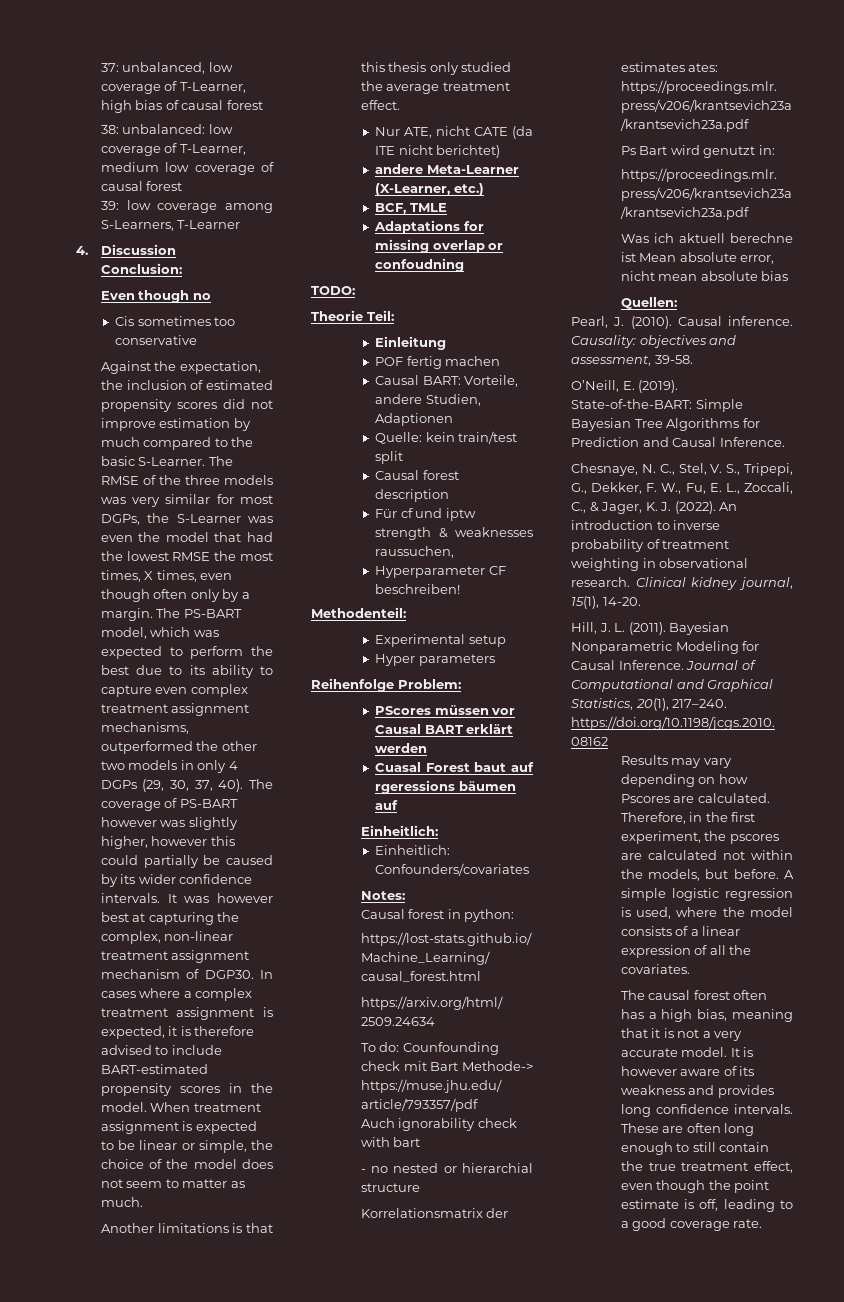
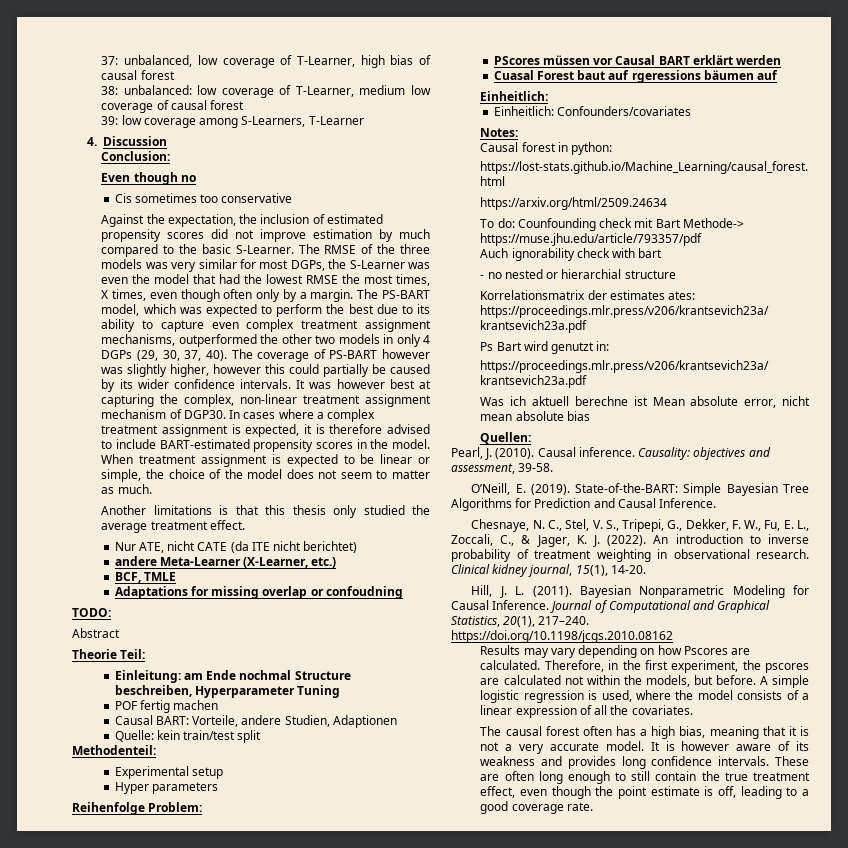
(355, 290) none -> [72,628,120,638] // Abstract
[375,336,447,350] Einleitung -> [114,670,351,683] [114,685,341,698] Einleitung: am Ende nochmal Structure beschreiben, Hyperparameter Tuning
[375,470,459,480] [375,489,450,502] [375,508,476,521] [375,527,533,540] [375,546,455,558] [375,566,506,578] [375,584,461,594] // Causal forest description // Für cf und iptw strength & weaknesses raussuchen, // Hyperparameter CF beschreiben! -> (262, 736) none

